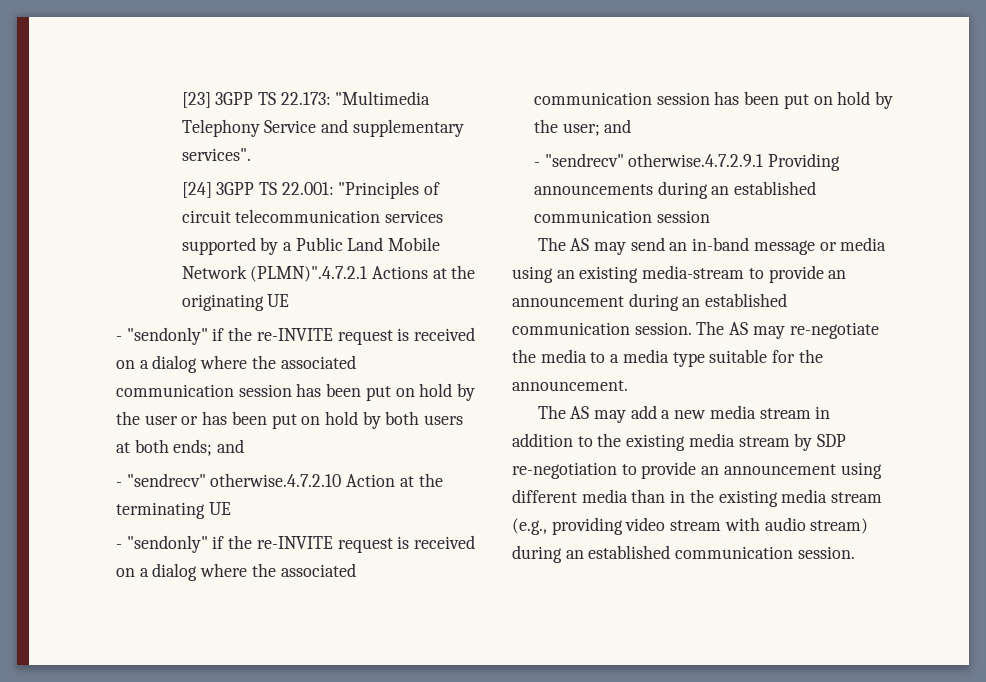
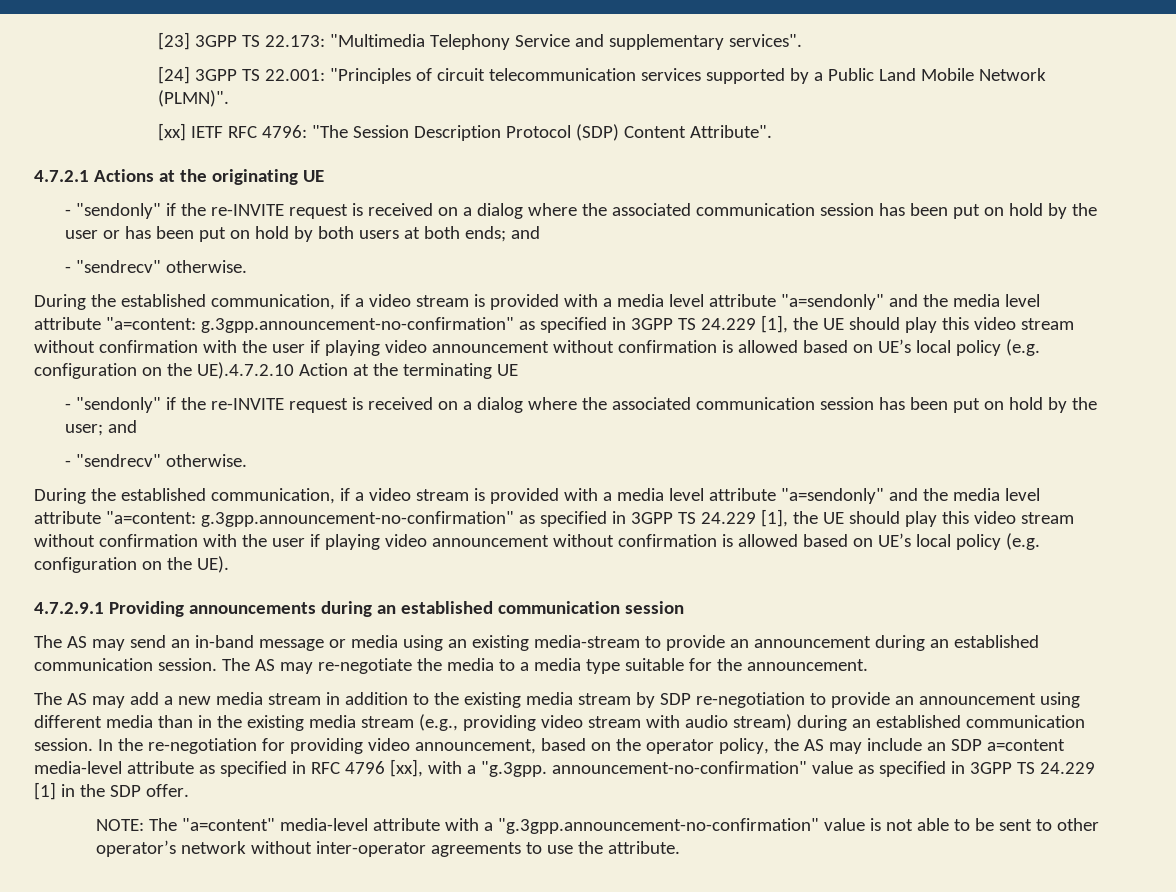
[250,266,368,282] (PLMN)".4.7.2.1 -> [157,90,229,107] [157,123,772,141] [34,170,89,182] (PLMN)". // [xx] IETF RFC 4796: "The Session Description Protocol (SDP) Content Attribute". // 4.7.2.1
[210,473,342,487] otherwise.4.7.2.10 -> [165,260,247,273] [34,294,1040,310] [34,315,1074,333] [34,339,1040,356] [34,362,294,379] otherwise. // During the established communication, if a video stream is provided with a media level attribute "a=sendonly" and the media level attribute "a=content: g.3gpp.announcement-no-confirmation" as specified in 3GPP TS 24.229 [1], the UE should play this video stream without confirmation with the user if playing video announcement without confirmation is allowed based on UE’s local policy (e.g. configuration on the UE).4.7.2.10
[628,153,764,167] otherwise.4.7.2.9.1 -> [165,454,247,467] [34,488,1040,504] [34,509,1074,527] [34,533,1040,550] [34,556,229,573] [34,602,104,614] otherwise. // During the established communication, if a video stream is provided with a media level attribute "a=sendonly" and the media level attribute "a=content: g.3gpp.announcement-no-confirmation" as specified in 3GPP TS 24.229 [1], the UE should play this video stream without confirmation with the user if playing video announcement without confirmation is allowed based on UE’s local policy (e.g. configuration on the UE). // 4.7.2.9.1
(855, 552) none -> [97,738,1065,754] [34,759,1095,777] [34,782,189,800] [95,818,1099,834] [95,840,680,857] In the re-negotiation for providing video announcement, based on the operator policy, the AS may include an SDP a=content media-level attribute as specified in RFC 4796 [xx], with a "g.3gpp. announcement-no-confirmation" value as specified in 3GPP TS 24.229 [1] in the SDP offer. // NOTE: The "a=content" media-level attribute with a "g.3gpp.announcement-no-confirmation" value is not able to be sent to other operator’s network without inter-operator agreements to use the attribute.

